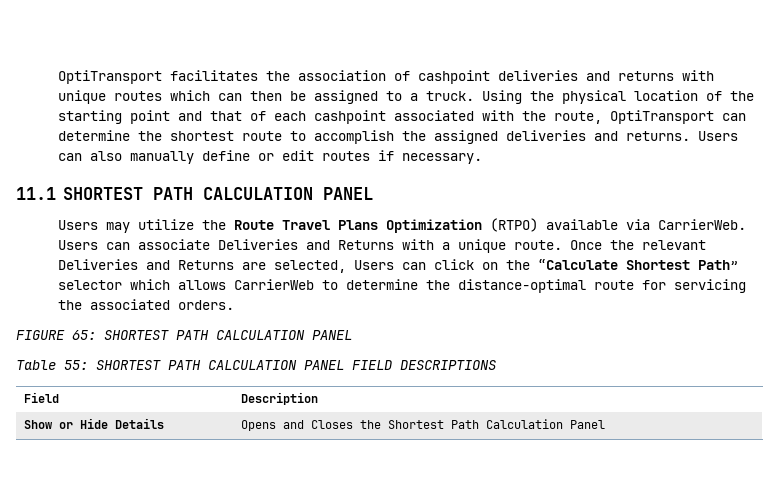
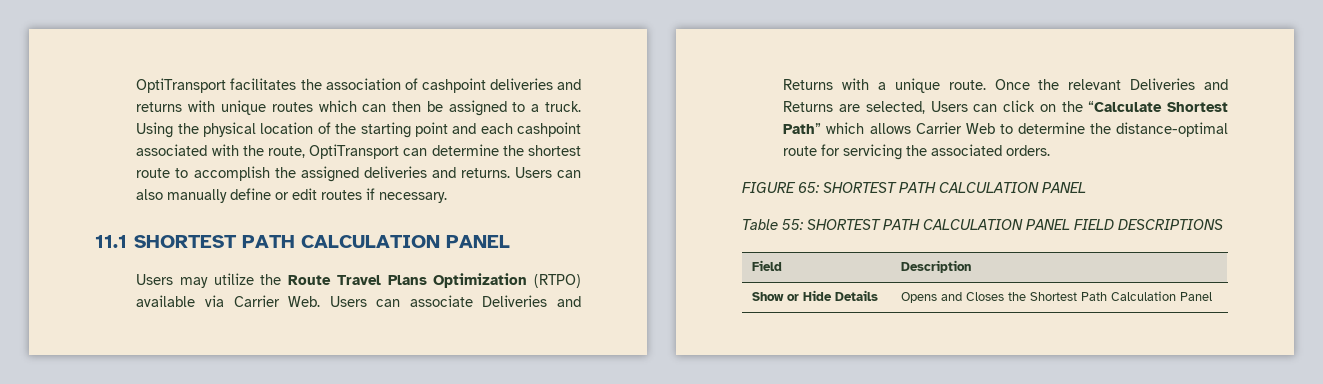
[209,111,266,121] that of -> (477, 128) none
[657,219,746,230] CarrierWeb. -> [233,295,321,307] Carrier Web.
[57,280,122,290] selector -> (822, 128) none
[233,279,314,290] CarrierWeb -> [915,122,995,134] Carrier Web

